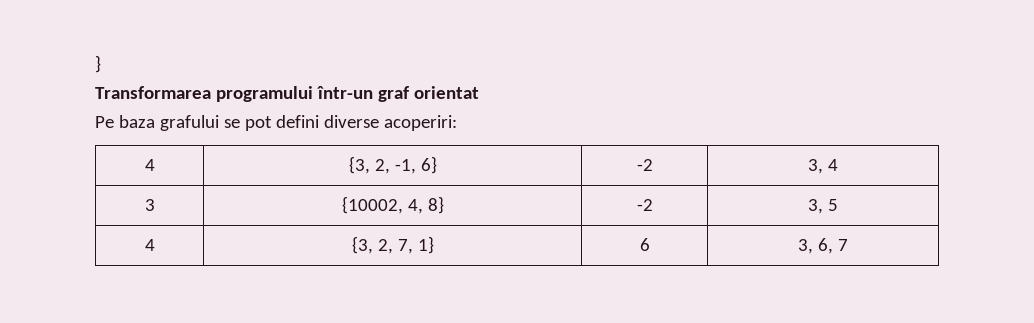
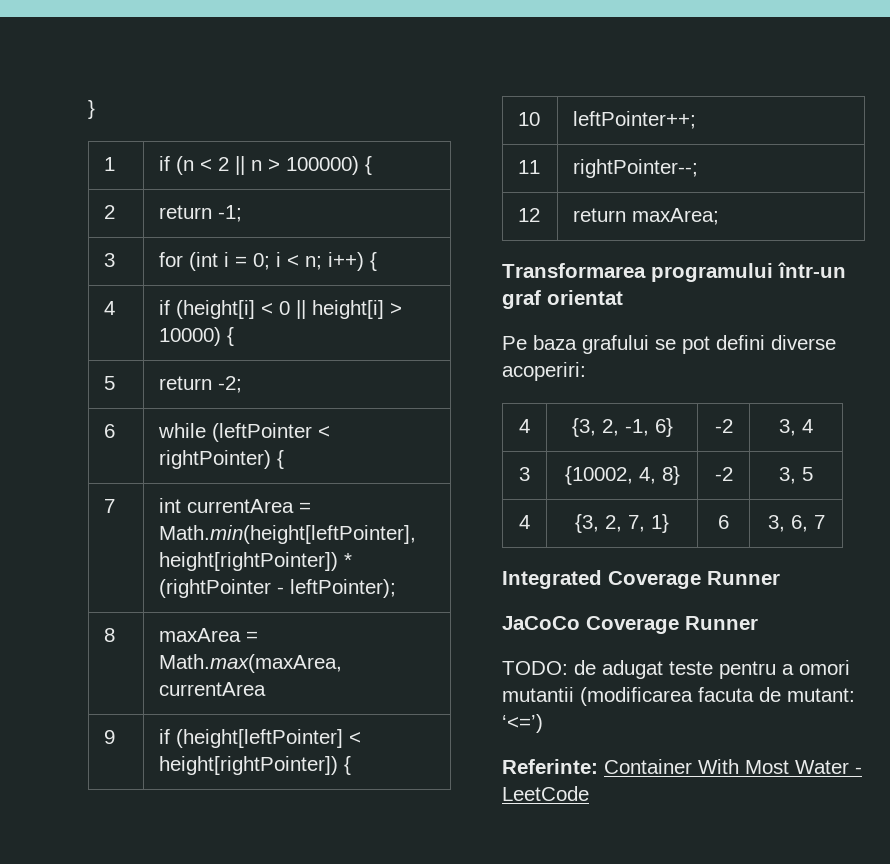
(101, 64) none -> [104,157,116,171] [159,156,373,175] [104,205,116,219] [159,205,243,222] [104,253,116,267] [159,252,378,271] [104,301,116,315] [159,300,403,319] [159,327,235,346] [104,376,116,390] [159,376,243,393] [104,424,116,438] [158,423,331,442] [159,450,285,469] [104,499,116,513] [159,498,312,513] [159,525,417,544] [159,552,353,571] [159,579,397,598] [104,628,116,642] [159,628,259,642] [159,654,343,673] [159,682,267,696] [104,730,116,744] [159,729,362,748] [159,756,352,775] [518,112,541,126] [573,111,697,129] [518,160,541,174] [573,159,699,178] [518,208,541,222] [573,208,720,225] // 1 | if (n < 2 || n > 100000) { // 2 | return -1; // 3 | for (int i = 0; i < n; i++) { // 4 | if (height[i] < 0 || height[i] > 10000) { // 5 | return -2; // 6 | while (leftPointer < rightPointer) { // 7 | int currentArea = Math.min(height[leftPointer], height[rightPointer]) * (rightPointer - leftPointer); // 8 | maxArea = Math.max(maxArea, currentArea // 9 | if (height[leftPointer] < height[rightPointer]) { // 10 | leftPointer++; // 11 | rightPointer--; // 12 | return maxArea;
(848, 245) none -> [502,570,780,589] [502,616,758,634] [502,660,850,679] [502,687,855,706] [502,714,543,733] [502,759,862,774] [502,786,589,801] // Integrated Coverage Runner // JaCoCo Coverage Runner // TODO: de adugat teste pentru a omori mutantii (modificarea facuta de mutant: ‘<=’) // Referinte: Container With Most Water - LeetCode

